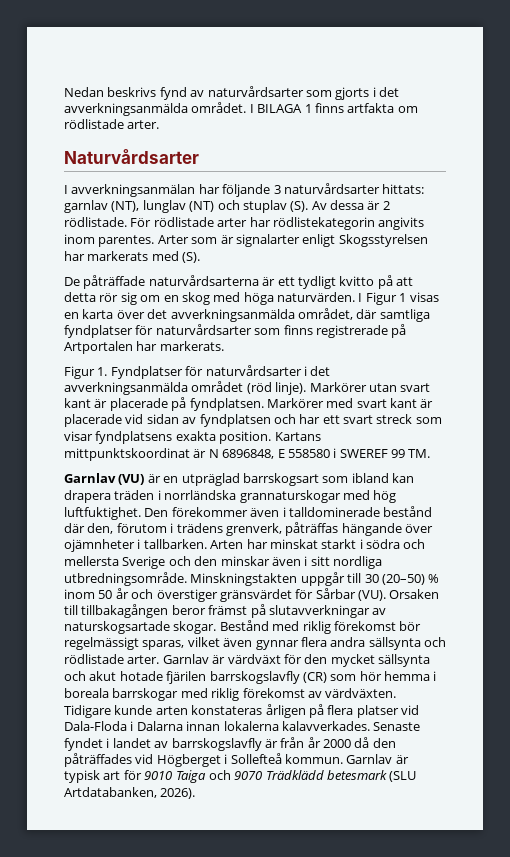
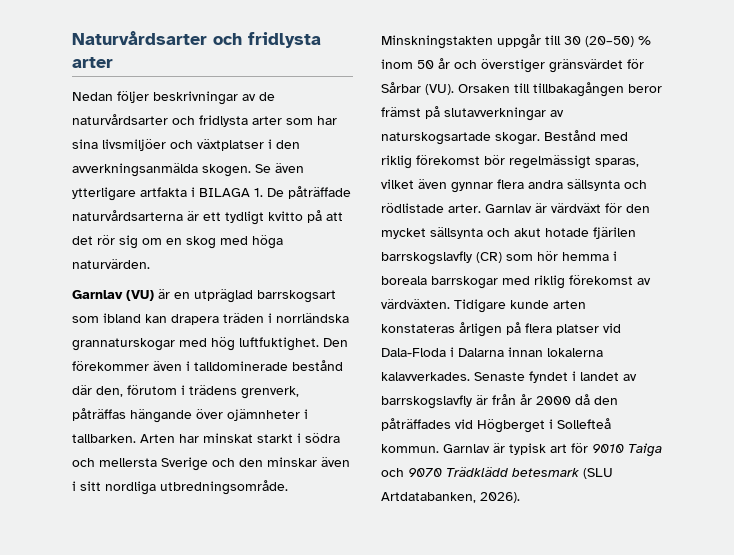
[64,86,399,100] [64,102,418,116] [64,119,160,129] [64,149,199,164] [64,183,425,197] [64,200,390,213] [64,217,425,230] [64,234,428,247] [64,251,201,263] Nedan beskrivs fynd av naturvårdsarter som gjorts i det avverkningsanmälda området. I BILAGA 1 finns artfakta om rödlistade arter. // Naturvårdsarter // I avverkningsanmälan har följande 3 naturvårdsarter hittats: garnlav (NT), lunglav (NT) och stuplav (S). Av dessa är 2 rödlistade. För rödlistade arter har rödlistekategorin angivits inom parentes. Arter som är signalarter enligt Skogsstyrelsen har markerats med (S). // -> [72,31,321,48] [72,57,113,68] [72,91,275,105] [72,114,337,127] [72,139,300,151] [72,163,304,177] [72,187,263,201] Naturvårdsarter och fridlysta arter // Nedan följer beskrivningar av de naturvårdsarter och fridlysta arter som har sina livsmiljöer och växtplatser i den avverkningsanmälda skogen. Se även ytterligare artfakta i BILAGA 1.
[64,292,96,302] detta -> [72,236,93,245] det
[358,292,439,305] [64,308,430,322] [64,324,407,338] [64,341,224,354] [64,365,331,379] [64,381,431,395] [64,397,434,411] [64,414,442,427] [64,431,321,444] [64,448,431,461] I Figur 1 visas en karta över det avverkningsanmälda området, där samtliga fyndplatser för naturvårdsarter som finns registrerade på Artportalen har markerats. // Figur 1. Fyndplatser för naturvårdsarter i det avverkningsanmälda området (röd linje). Markörer utan svart kant är placerade på fyndplatsen. Markörer med svart kant är placerade vid sidan av fyndplatsen och har ett svart streck som visar fyndplatsens exakta position. Kartans mittpunktskoordinat är N 6896848, E 558580 i SWEREF 99 TM. -> (150, 264) none

